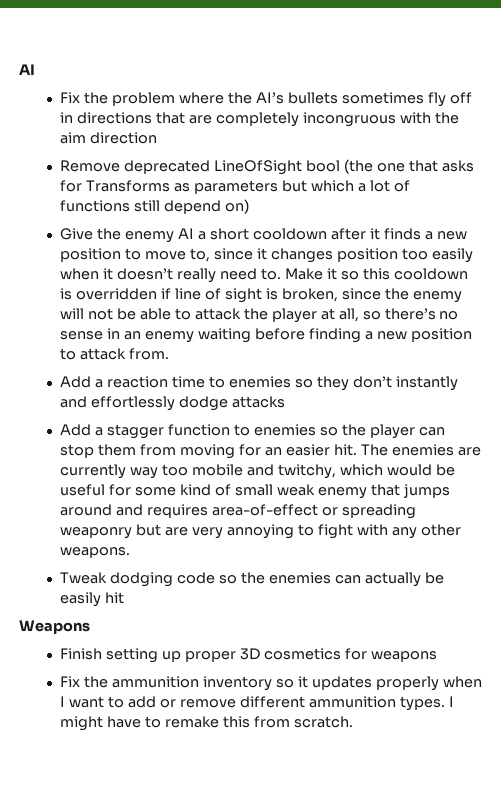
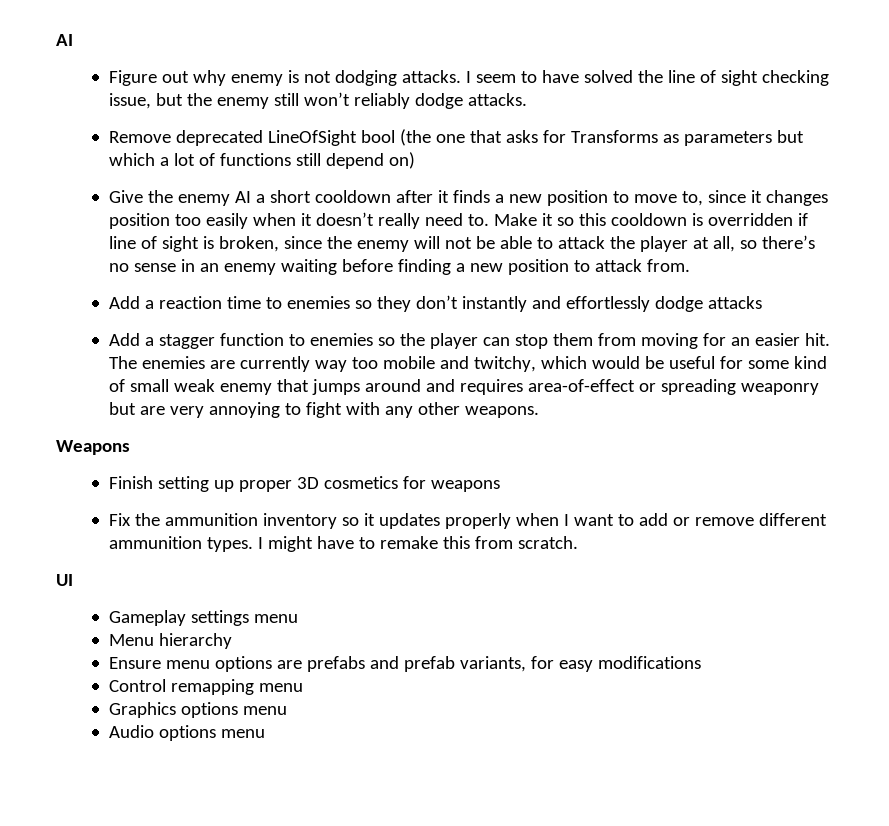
[60,92,472,107] [60,112,459,127] [60,132,158,144] Fix the problem where the AI’s bullets sometimes fly off in directions that are completely incongruous with the aim direction -> [108,70,829,86] [108,92,527,109] Figure out why enemy is not dodging attacks. I seem to have solved the line of sight checking issue, but the enemy still won’t reliably dodge attacks.
[60,572,444,587] [60,592,125,607] // Tweak dodging code so the enemies can actually be easily hit -> (539, 412) none
(353, 722) none -> [56,574,73,586] [108,610,298,626] [108,633,232,649] [108,656,701,672] [108,679,303,695] [108,702,287,718] [108,725,265,741] // UI // Gameplay settings menu // Menu hierarchy // Ensure menu options are prefabs and prefab variants, for easy modifications // Control remapping menu // Graphics options menu // Audio options menu

